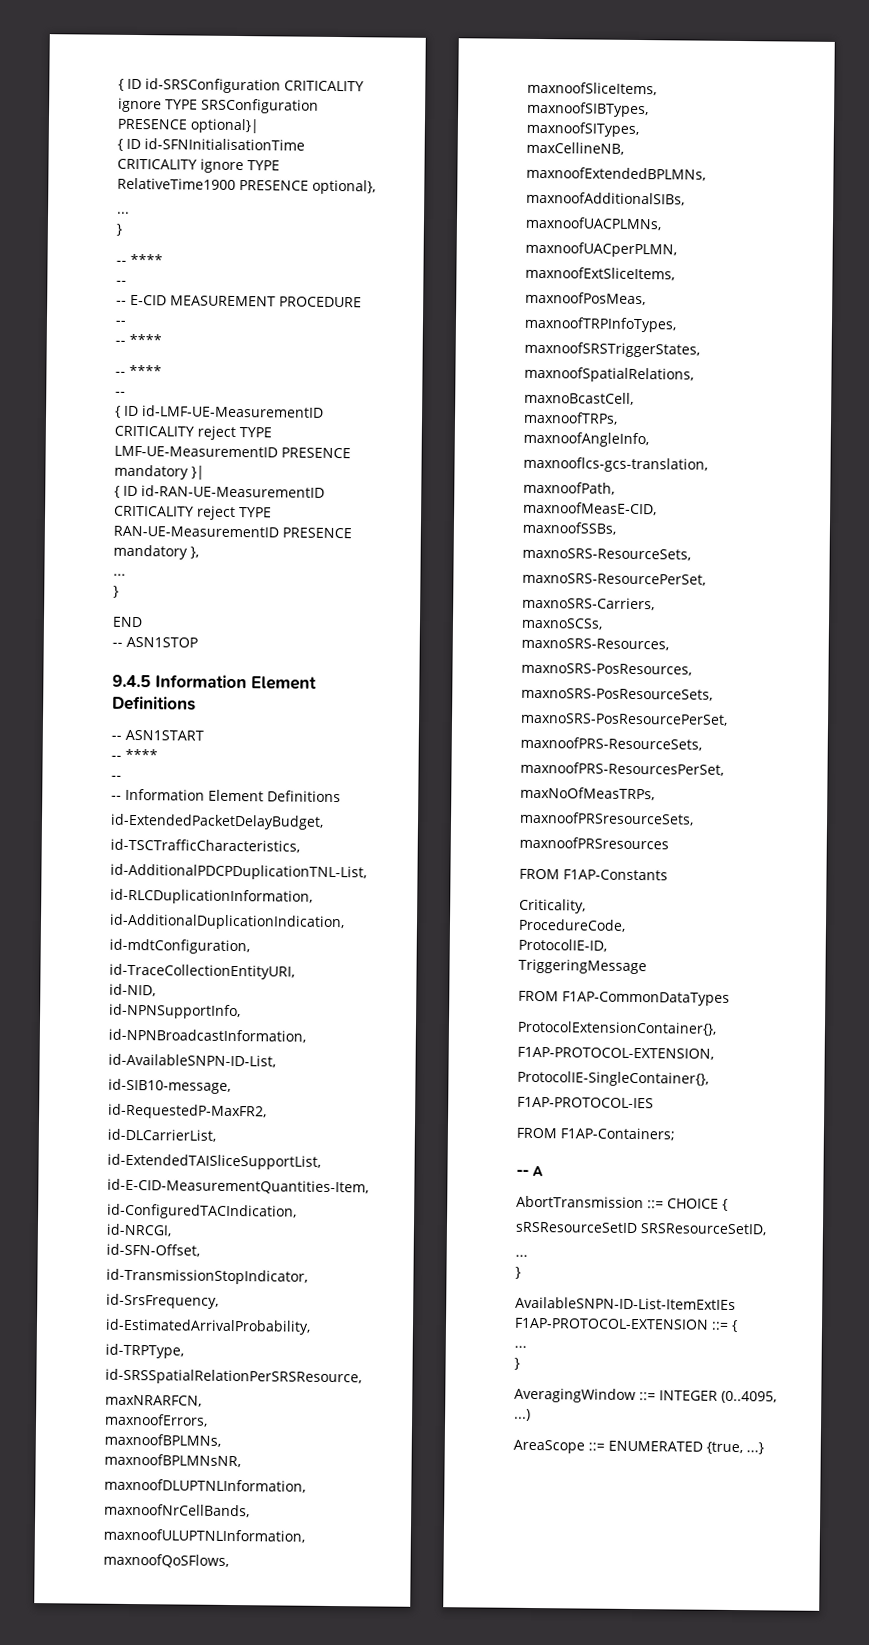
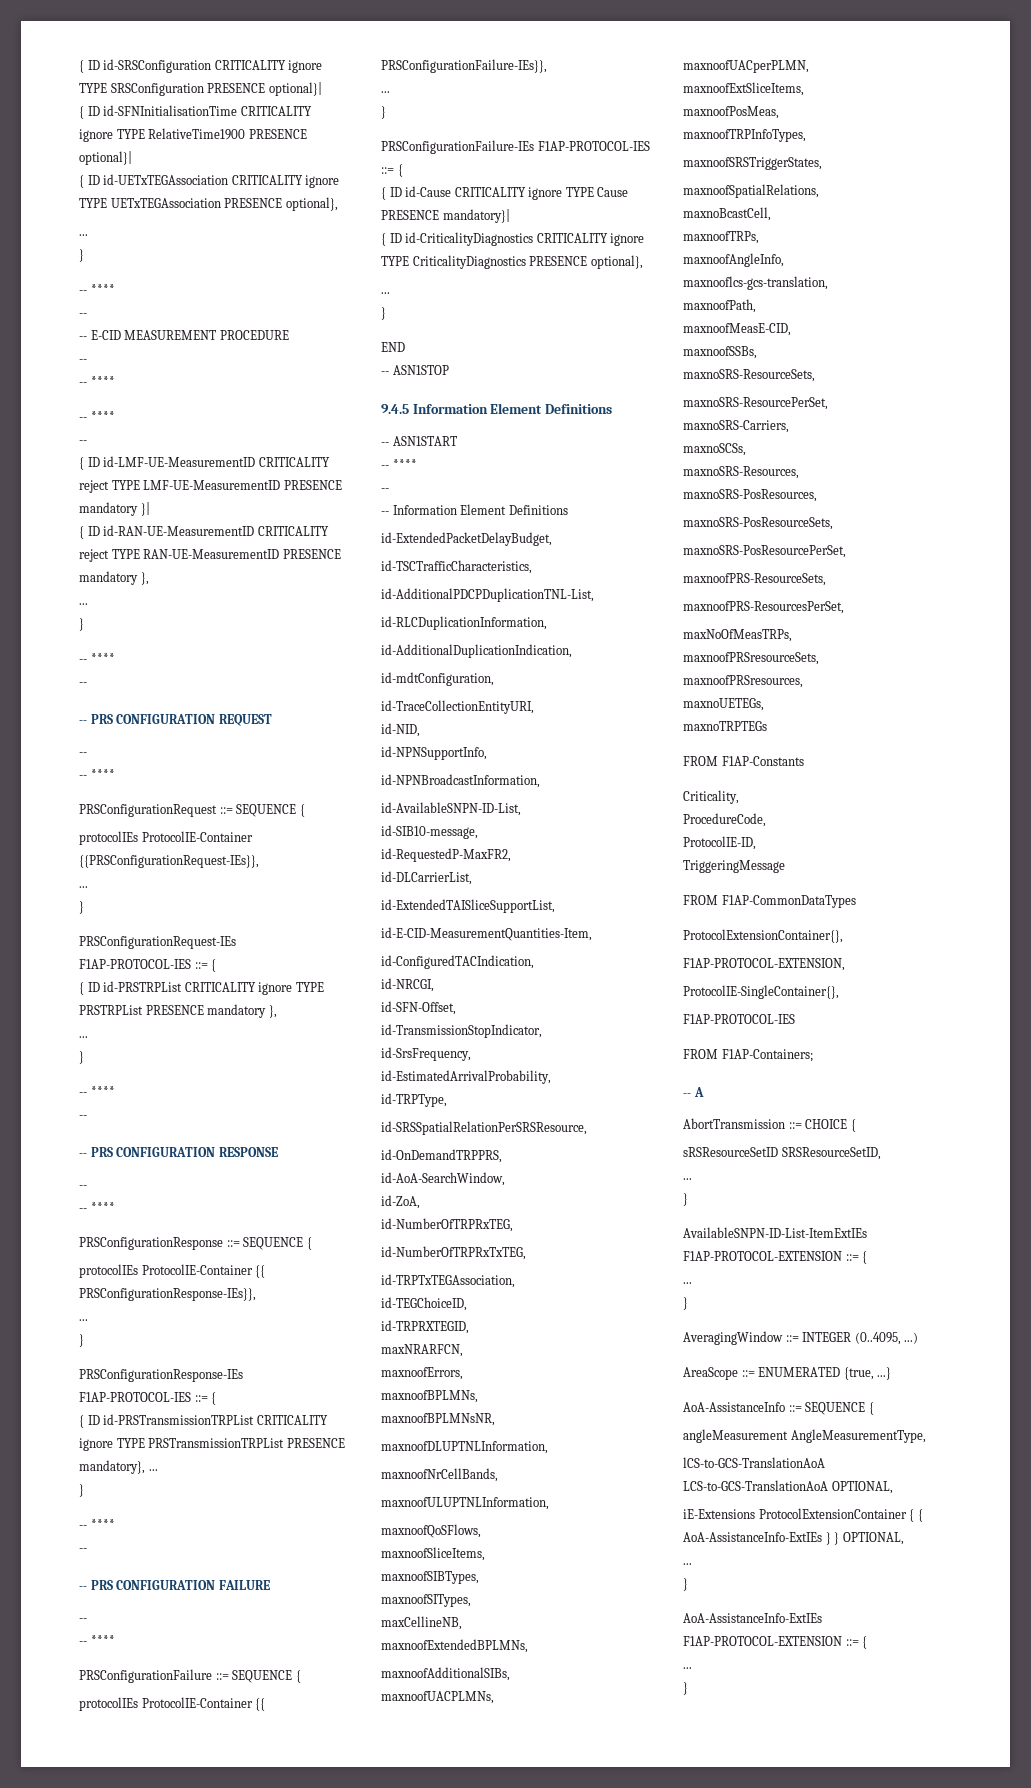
(309, 185) none -> [79,151,132,165] [79,174,340,188] [79,198,283,208] optional}| // { ID id-UETxTEGAssociation CRITICALITY ignore TYPE UETxTEGAssociation PRESENCE
(119, 591) none -> [79,653,115,663] [79,682,87,686] [79,714,272,726] [79,752,87,756] [79,769,115,779] [79,804,305,817] [79,831,253,845] [79,855,259,868] [79,886,88,888] [79,901,84,914] [79,936,236,949] [79,959,217,972] [79,981,324,995] [79,1004,277,1018] [79,1036,88,1038] [79,1051,84,1064] [79,1086,115,1096] [79,1115,87,1119] [79,1147,278,1157] [79,1185,87,1189] [79,1202,115,1212] [79,1237,312,1250] [79,1264,266,1278] [79,1288,256,1301] [79,1319,88,1321] [79,1334,84,1347] [79,1369,243,1382] [79,1392,217,1405] [79,1414,328,1428] [79,1438,345,1451] [79,1460,158,1474] [79,1484,84,1497] [79,1519,115,1529] [79,1548,87,1552] [79,1580,270,1590] [79,1618,87,1622] [79,1635,115,1645] [79,1669,301,1683] [79,1697,266,1711] [381,59,547,73] [381,91,390,93] [381,106,386,119] [381,140,650,154] [381,164,403,177] [381,186,629,200] [381,209,510,223] [381,232,645,246] [381,255,643,269] [381,292,390,294] [381,307,386,320] // -- **** // -- // -- PRS CONFIGURATION REQUEST // -- // -- **** // PRSConfigurationRequest ::= SEQUENCE { // protocolIEs ProtocolIE-Container {{PRSConfigurationRequest-IEs}}, // ... // } // PRSConfigurationRequest-IEs F1AP-PROTOCOL-IES ::= { // { ID id-PRSTRPList CRITICALITY ignore TYPE PRSTRPList PRESENCE mandatory }, // ... // } // -- **** // -- // -- PRS CONFIGURATION RESPONSE // -- // -- **** // PRSConfigurationResponse ::= SEQUENCE { // protocolIEs ProtocolIE-Container {{ PRSConfigurationResponse-IEs}}, // ... // } // PRSConfigurationResponse-IEs F1AP-PROTOCOL-IES ::= { // { ID id-PRSTransmissionTRPList CRITICALITY ignore TYPE PRSTransmissionTRPList PRESENCE mandatory}, ... // } // -- **** // -- // -- PRS CONFIGURATION FAILURE // -- // -- **** // PRSConfigurationFailure ::= SEQUENCE { // protocolIEs ProtocolIE-Container {{ PRSConfigurationFailure-IEs}}, // ... // } // PRSConfigurationFailure-IEs F1AP-PROTOCOL-IES ::= { // { ID id-Cause CRITICALITY ignore TYPE Cause PRESENCE mandatory}| // { ID id-CriticalityDiagnostics CRITICALITY ignore TYPE CriticalityDiagnostics PRESENCE optional}, // ... // }
(362, 1377) none -> [381,1149,502,1163] [381,1172,505,1186] [381,1195,420,1209] [381,1218,513,1232] [381,1246,526,1260] [381,1274,515,1288] [381,1297,467,1311] [381,1320,469,1334] // id-OnDemandTRPPRS, // id-AoA-SearchWindow, // id-ZoA, // id-NumberOfTRPRxTEG, // id-NumberOfTRPRxTxTEG, // id-TRPTxTEGAssociation, // id-TEGChoiceID, // id-TRPRXTEGID,
[519,836,669,850] maxnoofPRSresources -> [683,675,803,688] [683,698,764,711] [683,721,767,731] maxnoofPRSresources, // maxnoUETEGs, // maxnoTRPTEGs
(764, 1448) none -> [683,1402,874,1415] [683,1429,926,1443] [683,1457,825,1468] [683,1480,893,1494] [683,1508,923,1522] [683,1532,904,1545] [683,1563,692,1565] [683,1578,688,1591] [683,1613,822,1623] [683,1636,868,1649] [683,1667,692,1669] [683,1682,688,1695] // AoA-AssistanceInfo ::= SEQUENCE { // angleMeasurement AngleMeasurementType, // lCS-to-GCS-TranslationAoA LCS-to-GCS-TranslationAoA OPTIONAL, // iE-Extensions ProtocolExtensionContainer { { AoA-AssistanceInfo-ExtIEs } } OPTIONAL, // ... // } // AoA-AssistanceInfo-ExtIEs F1AP-PROTOCOL-EXTENSION ::= { // ... // }

